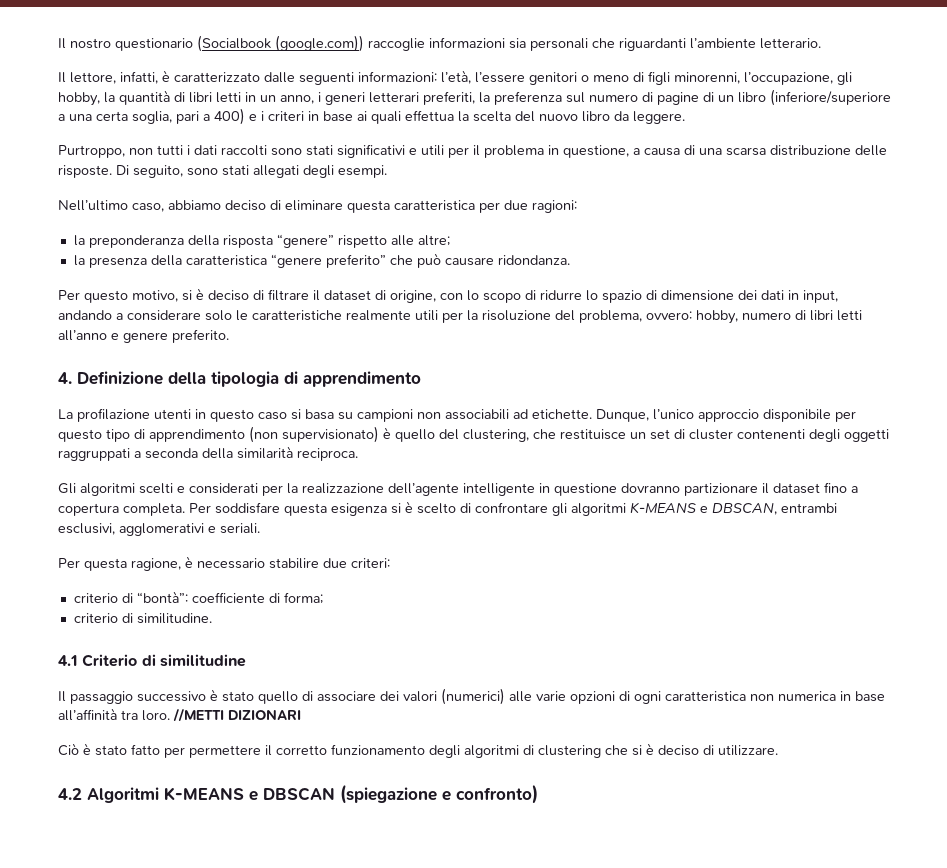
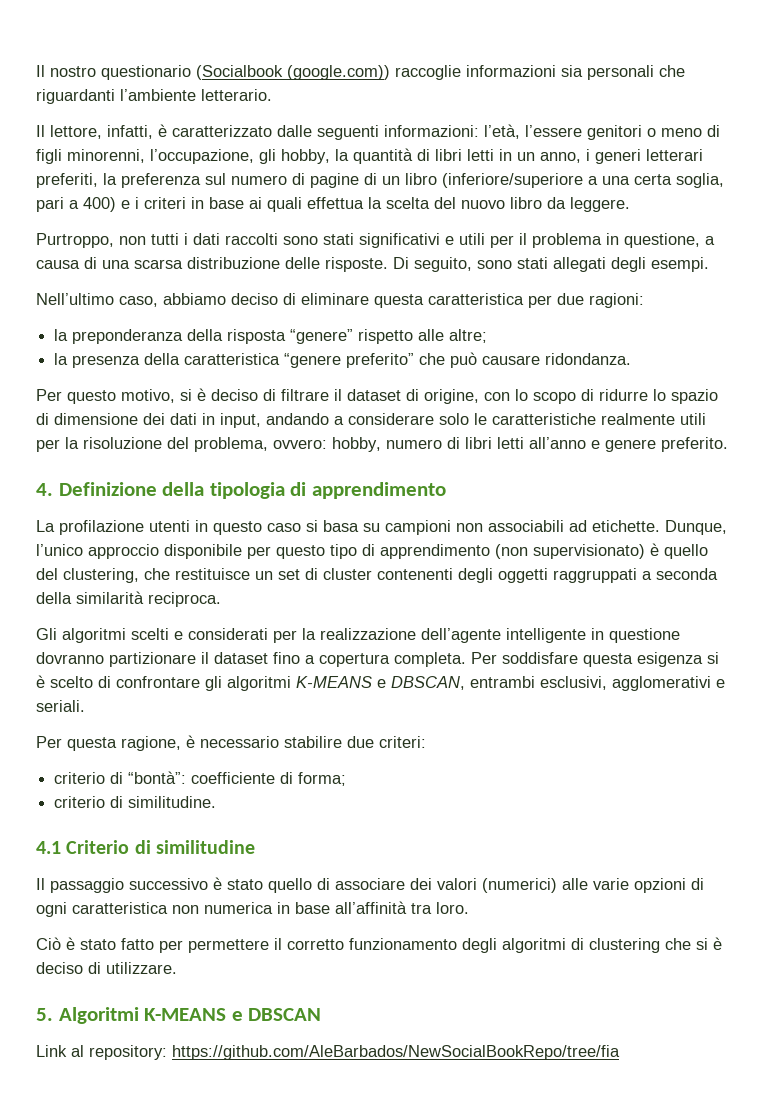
[173,708,301,722] //METTI DIZIONARI -> (469, 908) none
[58,788,82,800] 4.2 -> [36,1008,53,1021] 5.
[340,784,538,804] (spiegazione e confronto) -> [36,1045,620,1060] // Link al repository: https://github.com/AleBarbados/NewSocialBookRepo/tree/fia

